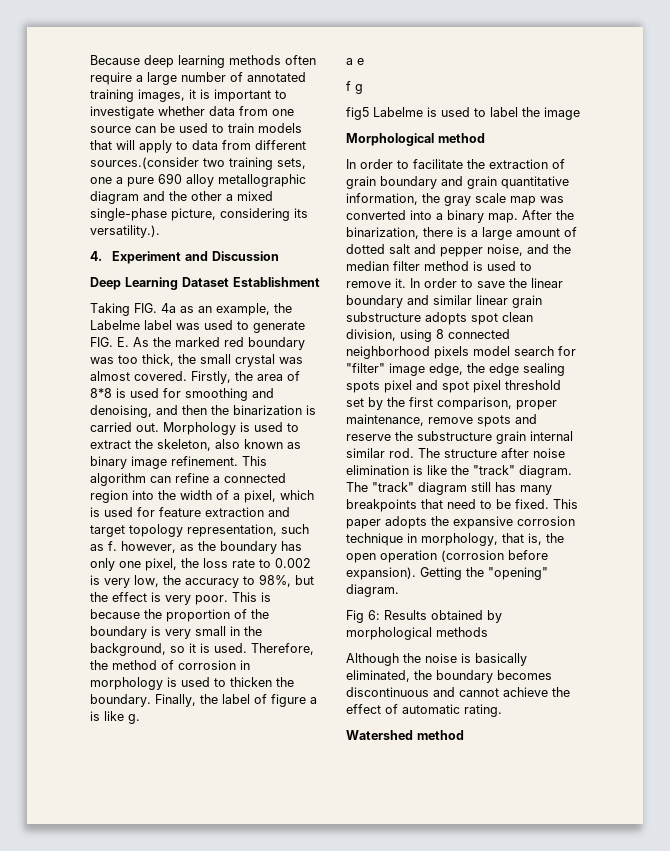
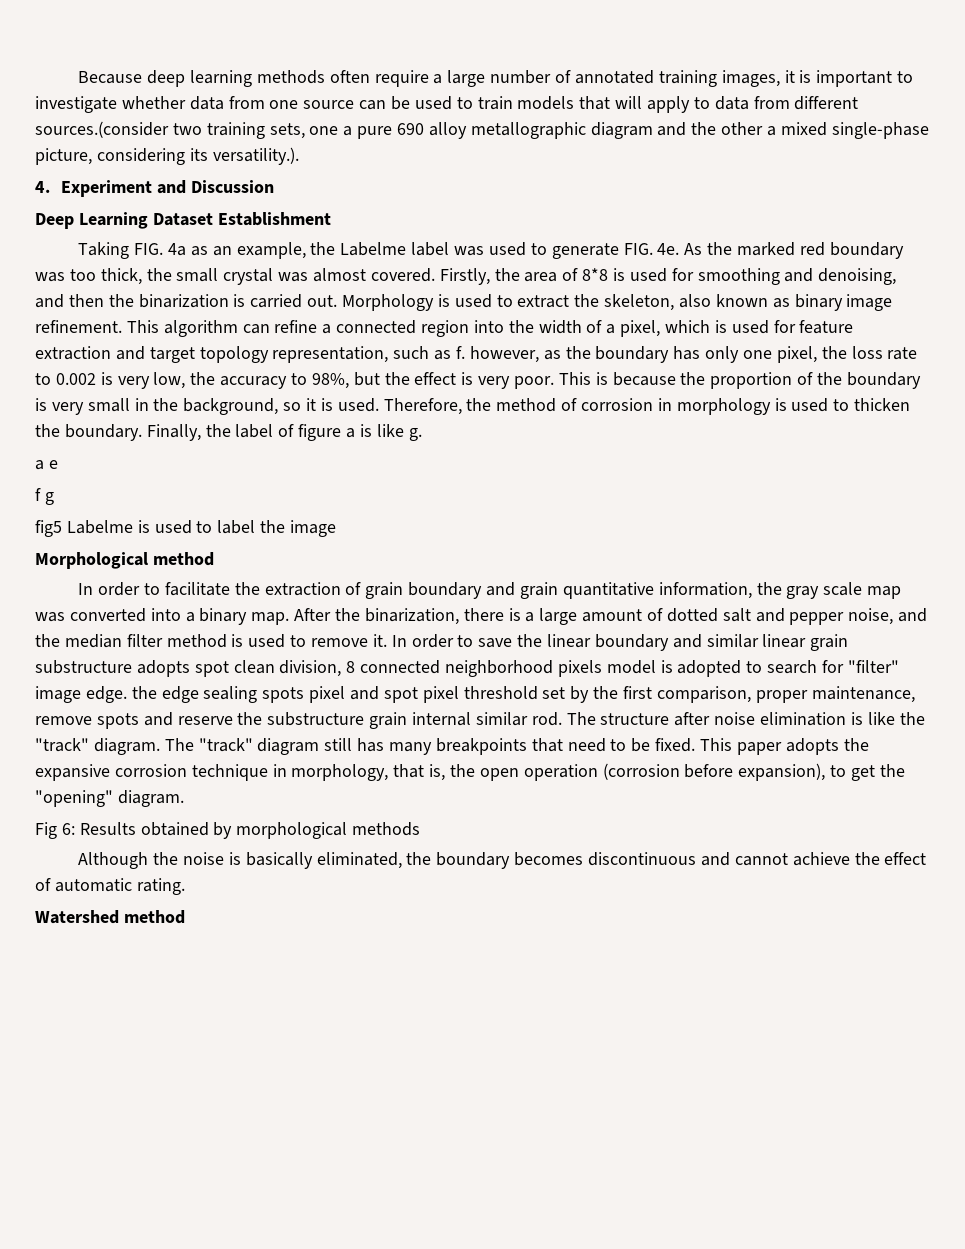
[117,337,129,347] E. -> [657,243,680,255] 4e.
[400,329,432,342] using -> (342, 668) none
(510, 351) none -> [660,660,763,677] is adopted to
[429,363,463,376] edge, -> [85,686,127,703] edge.
[346,567,462,580] expansion). Getting -> [738,763,876,781] expansion), to get

